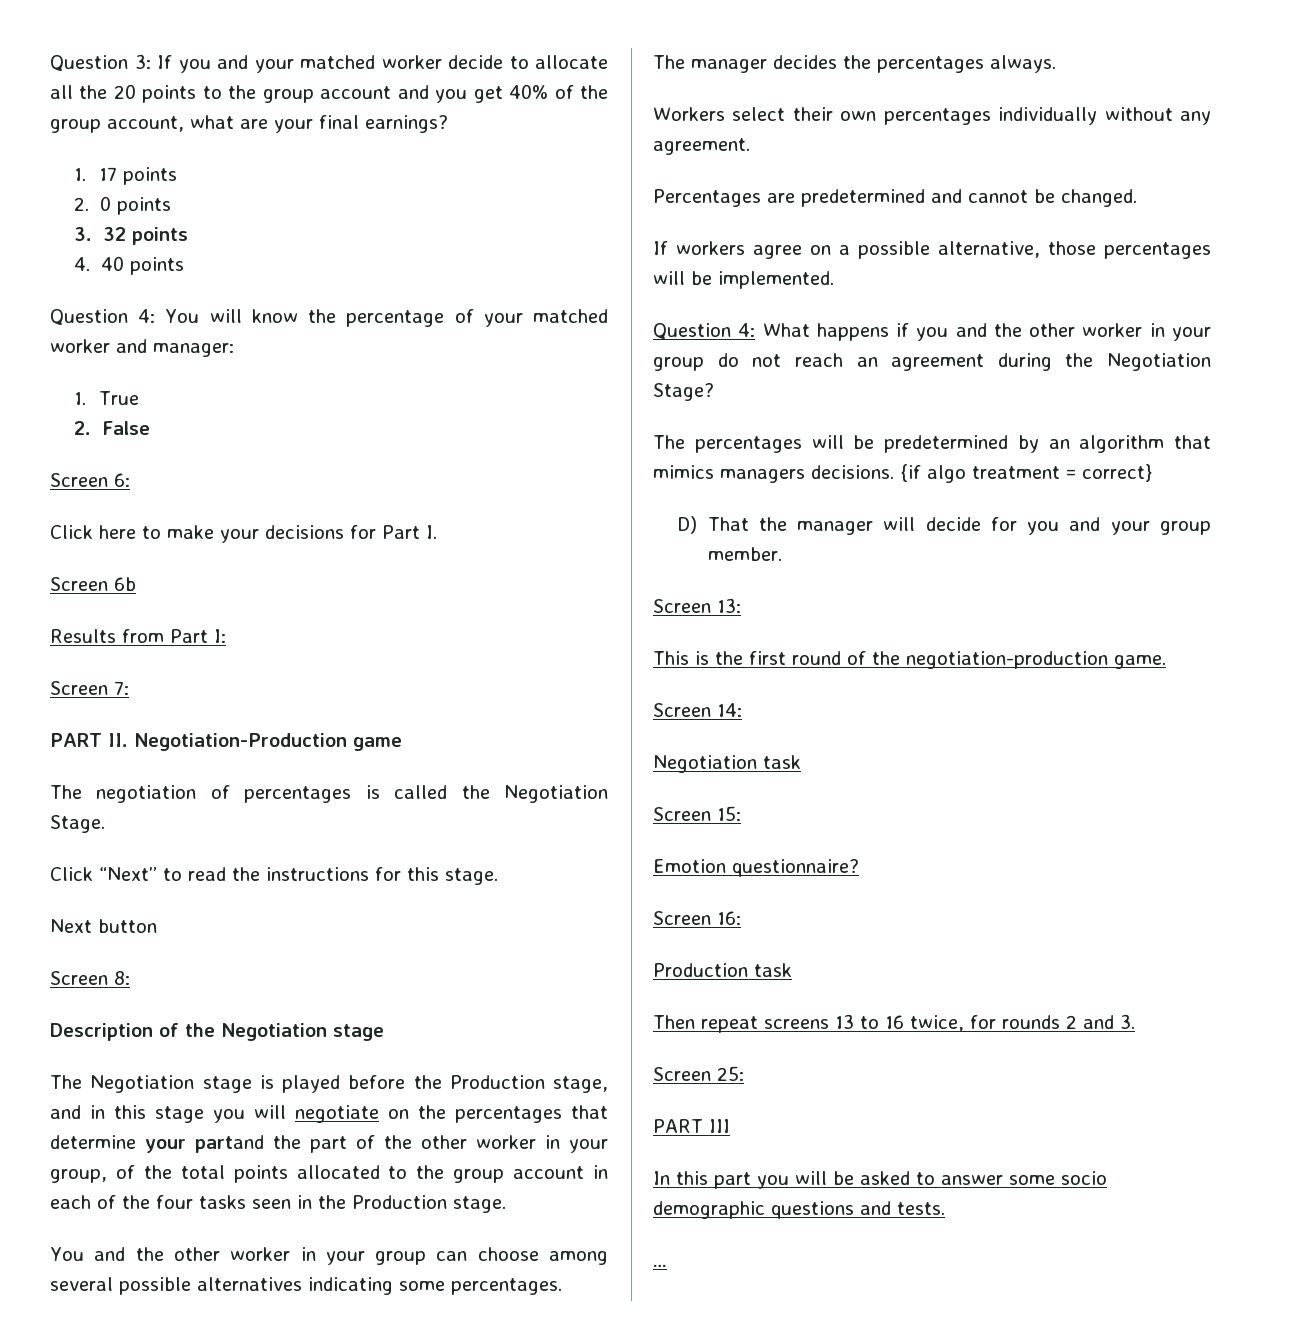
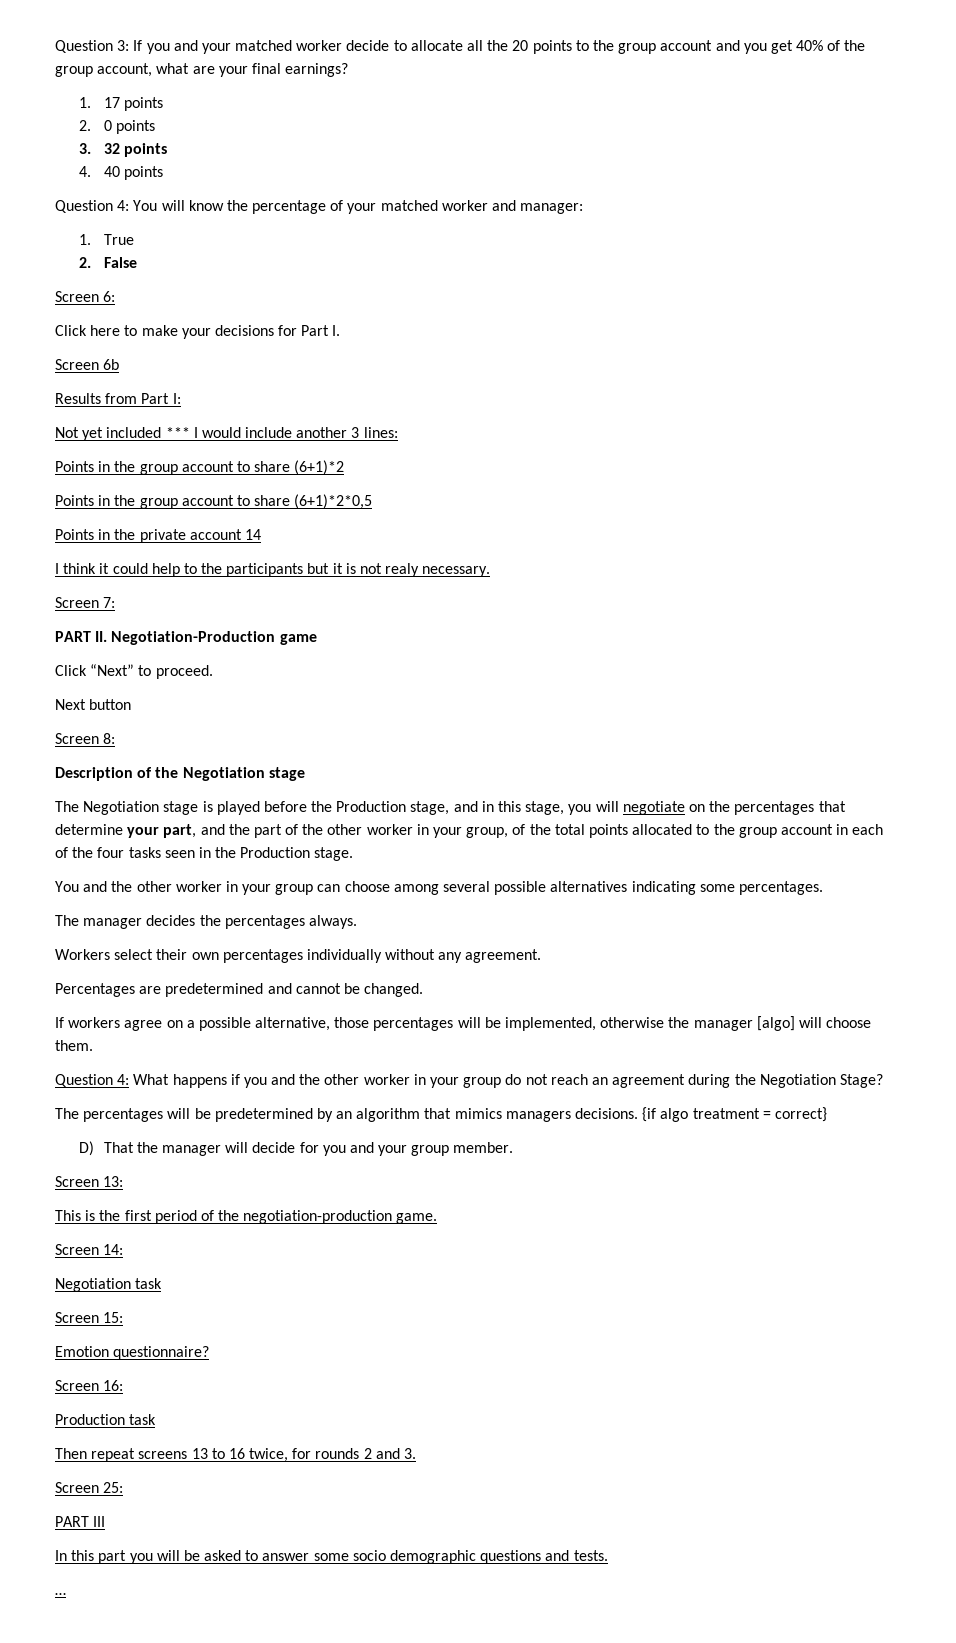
(226, 636) none -> [55,427,398,441] [55,460,345,475] [55,494,373,509] [55,529,261,543] [55,563,491,577] // Not yet included *** I would include another 3 lines: // Points in the group account to share (6+1)*2 // Points in the group account to share (6+1)*2*0,5 // Points in the private account 14 // I think it could help to the participants but it is not realy necessary.
[50,785,608,803] [50,815,105,833] [50,867,498,885] The negotiation of percentages is called the Negotiation Stage. // Click “Next” to read the instructions for this stage. -> [55,664,213,679] Click “Next” to proceed.
[155,1106,204,1123] stage -> [525,801,565,815] stage,
[195,1135,264,1153] partand -> [163,824,225,838] part, and
[718,271,834,289] implemented. -> [505,1016,872,1031] [55,1040,93,1051] implemented, otherwise the manager [algo] will choose them.
[792,651,841,665] round -> [154,1210,197,1224] period

